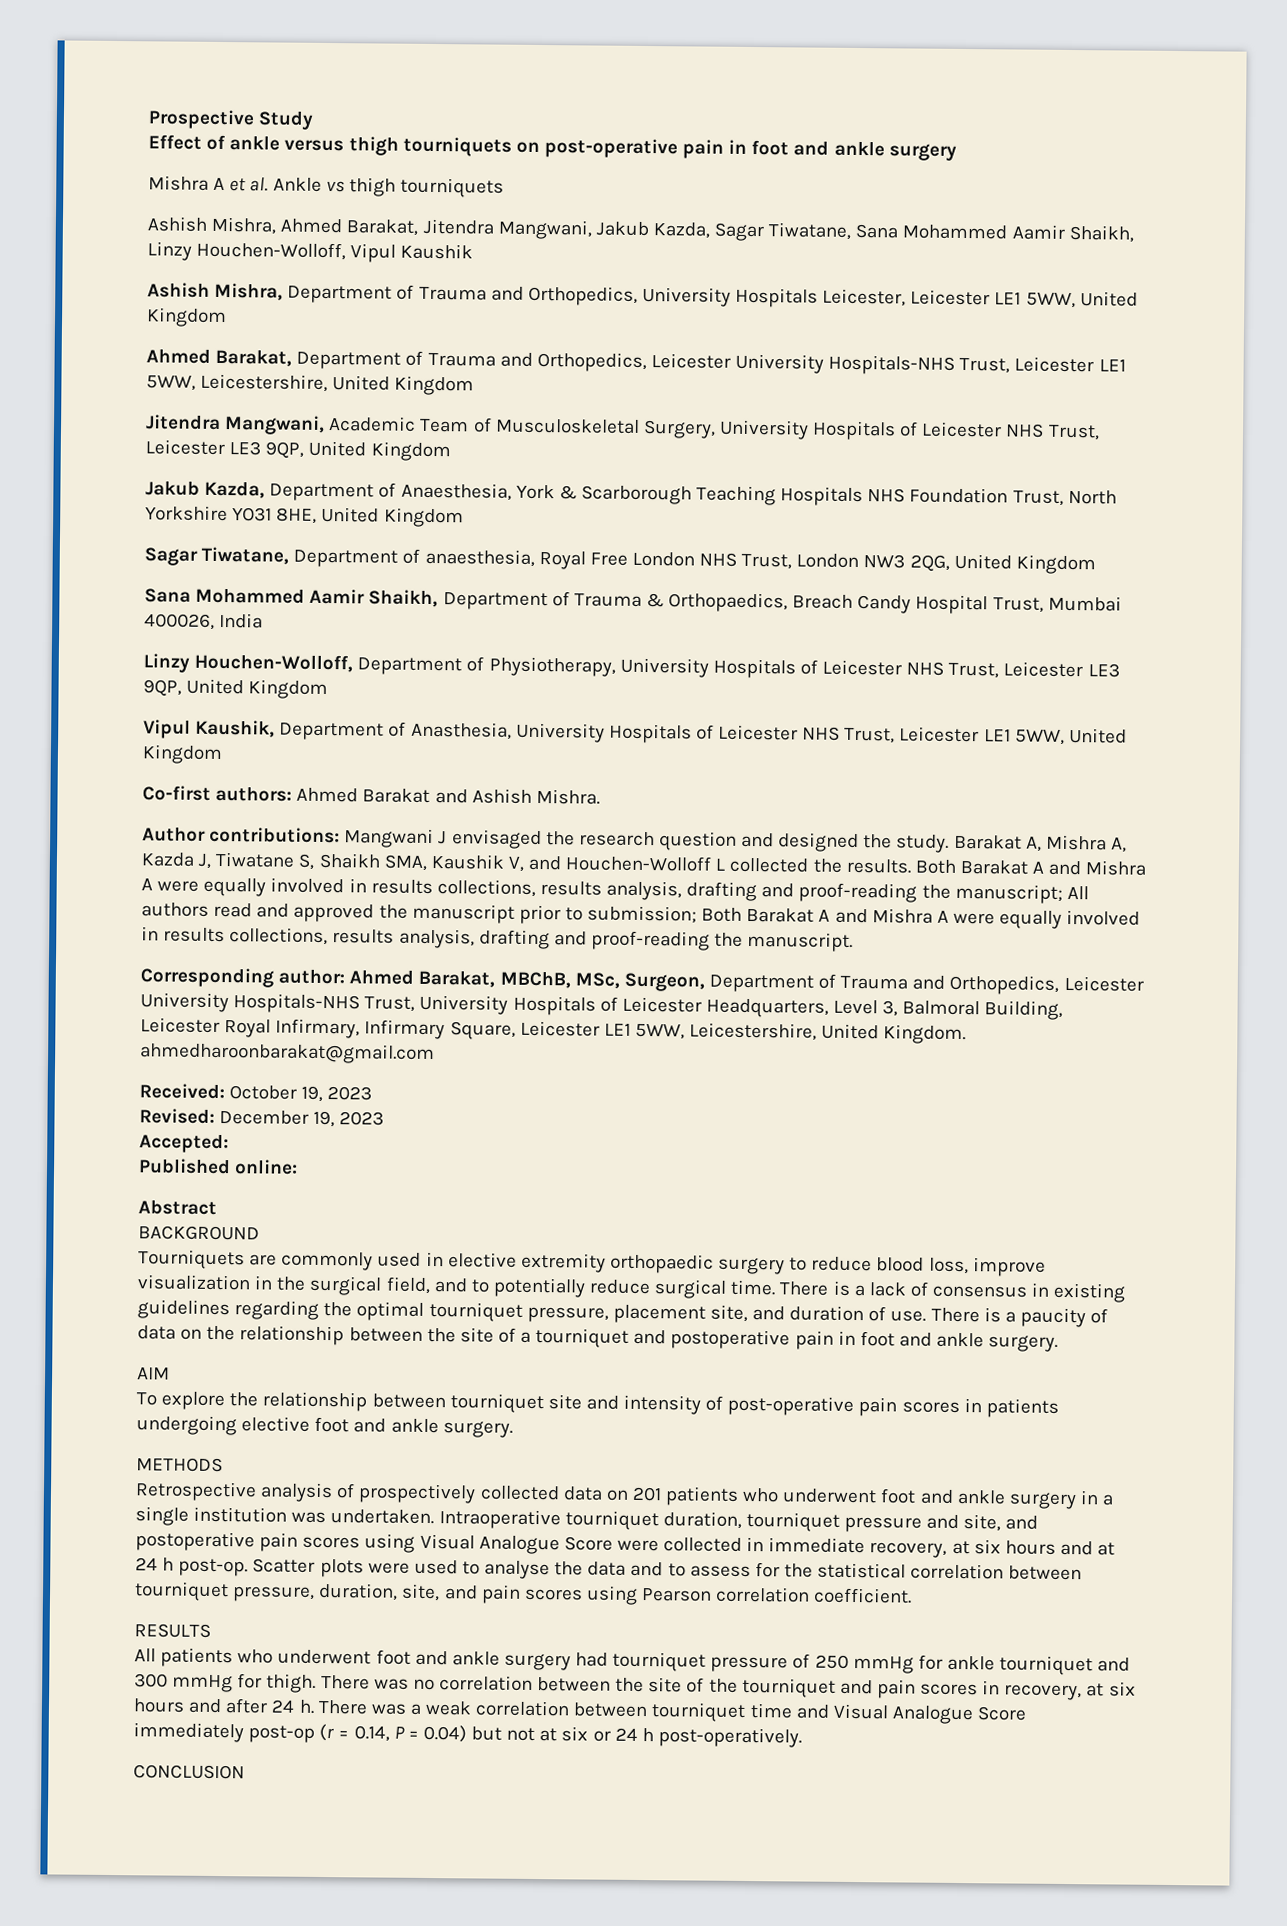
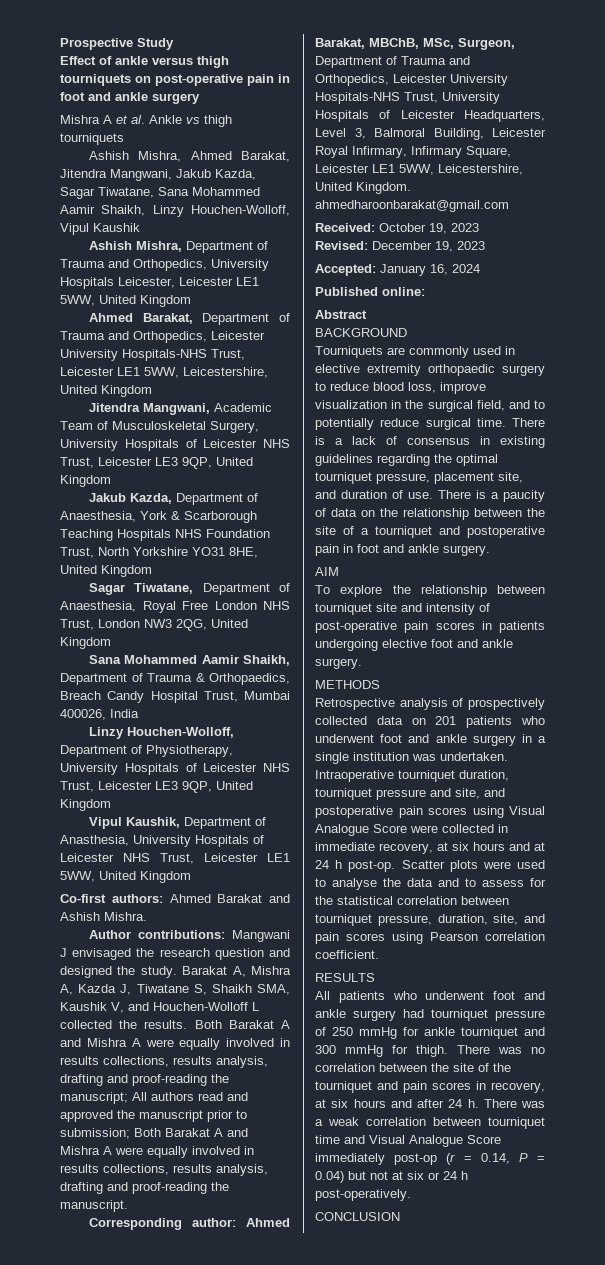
[424,548,535,567] anaesthesia, -> [60,601,136,612] Anaesthesia,
(229, 1143) none -> [380,264,480,276] January 16, 2024

